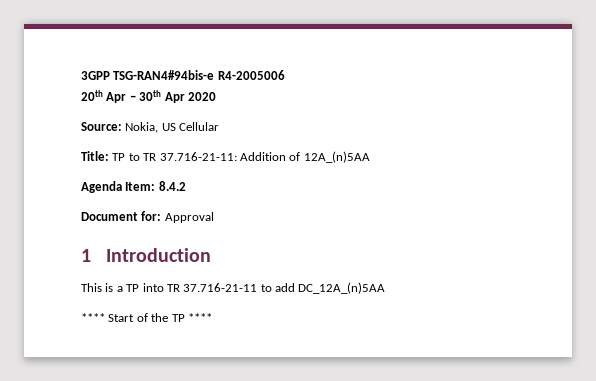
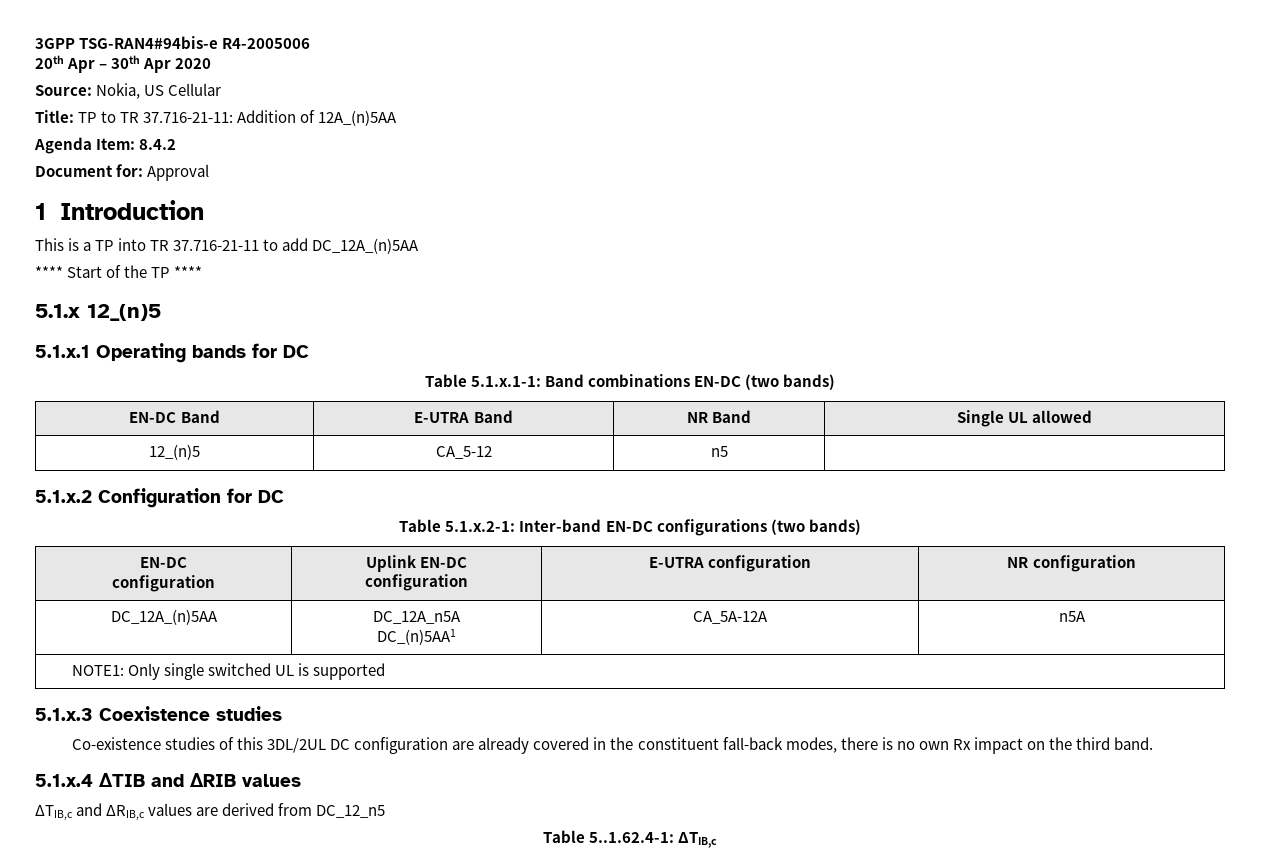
(212, 317) none -> [35,304,161,321] [35,343,309,363] [424,374,836,390] [129,410,220,423] [414,410,513,423] [686,410,752,423] [956,410,1093,427] [149,444,200,460] [435,446,492,459] [710,446,728,457] [35,488,284,508] [399,519,861,536] [140,557,187,568] [112,575,215,592] [365,555,468,572] [365,574,468,591] [648,555,812,572] [1007,555,1136,572] [110,609,218,625] [373,611,461,624] [377,629,456,645] [693,611,768,624] [1058,611,1086,622] [72,663,386,680] [35,706,282,721] [71,737,1154,754] [35,773,301,787] [35,803,386,820] [542,830,718,848] // 5.1.x 12_(n)5 // 5.1.x.1 Operating bands for DC // Table 5.1.x.1-1: Band combinations EN-DC (two bands) // EN-DC Band | E-UTRA Band | NR Band | Single UL allowed // 12_(n)5 | CA_5-12 | n5 | // 5.1.x.2 Configuration for DC // Table 5.1.x.2-1: Inter-band EN-DC configurations (two bands) // EN-DC // configuration | Uplink EN-DC // configuration | E-UTRA configuration | NR configuration // DC_12A_(n)5AA | DC_12A_n5A // DC_(n)5AA1 | CA_5A-12A | n5A // NOTE1: Only single switched UL is supported // 5.1.x.3 Coexistence studies // Co-existence studies of this 3DL/2UL DC configuration are already covered in the constituent fall-back modes, there is no own Rx impact on the third band. // 5.1.x.4 ∆TIB and ∆RIB values // ΔTIB,c and ΔRIB,c values are derived from DC_12_n5 // Table 5..1.62.4-1: ΔTIB,c

